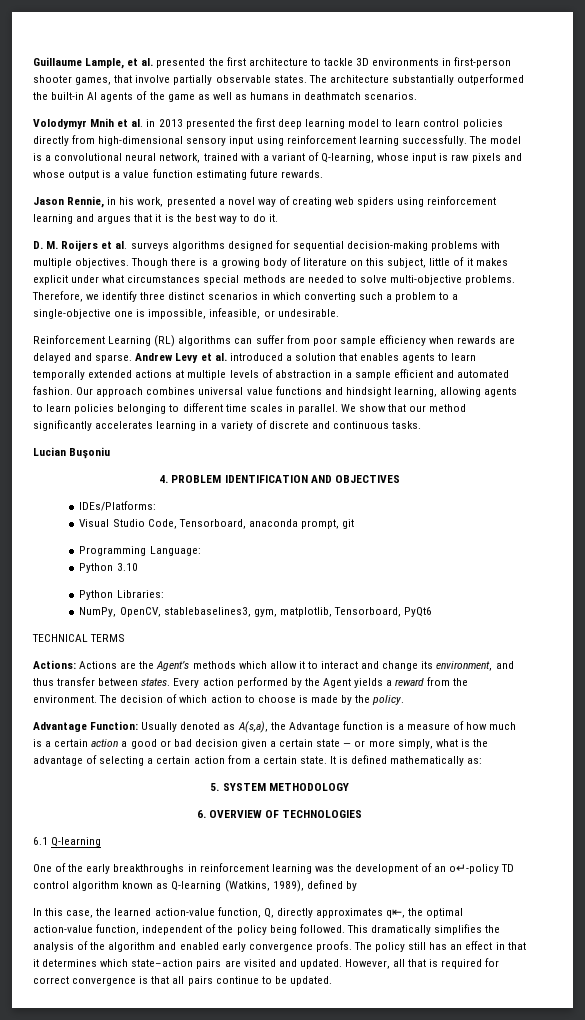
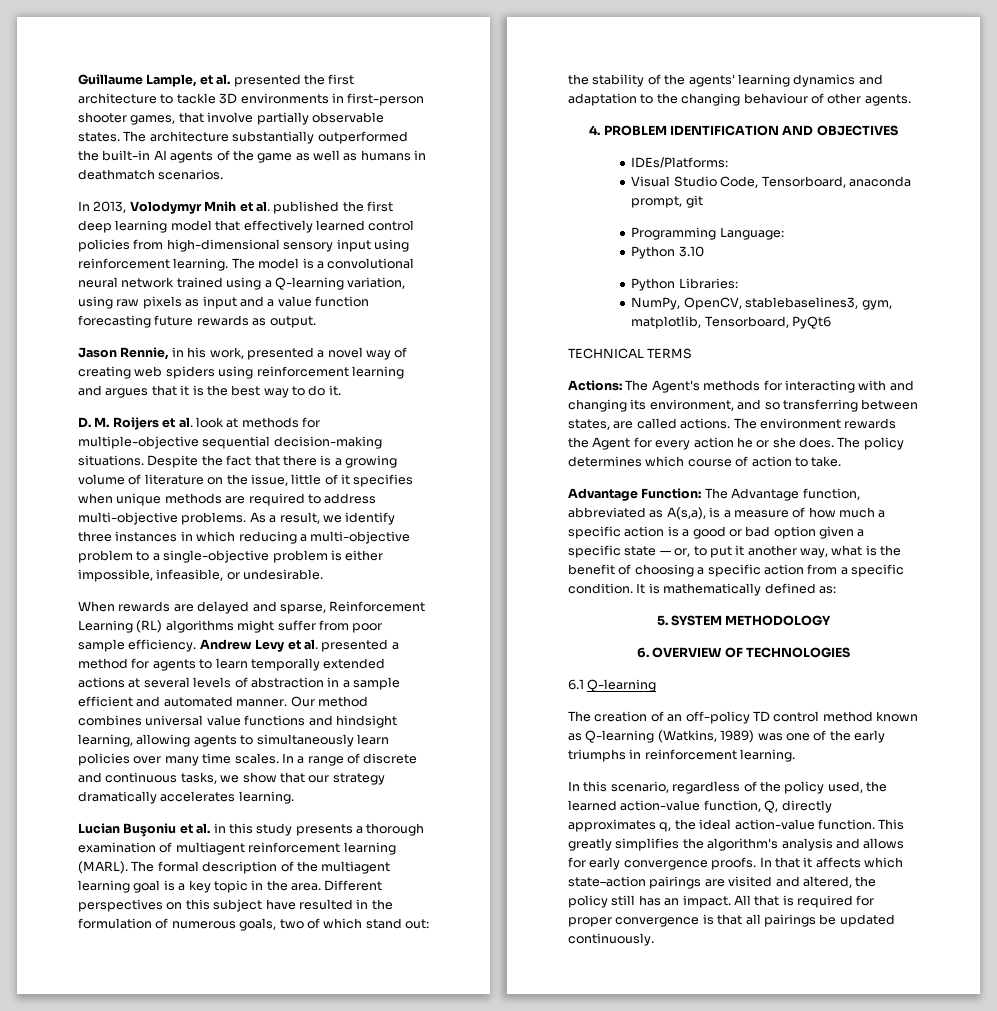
(418, 96) none -> [78,201,127,213] In 2013,
[146,119,235,129] in 2013 presented -> [273,201,340,214] published
[382,119,421,127] to learn -> [215,220,365,233] that effectively learned
[33,136,69,146] directly -> (130, 245) none
[358,135,467,146] learning successfully. -> [173,258,229,271] learning.
[159,152,522,163] [33,169,323,180] network, trained with a variant of Q-learning, whose input is raw pixels and whose output is a value function estimating future rewards. -> [121,277,406,290] [78,296,369,309] [78,315,316,328] network trained using a Q-learning variation, using raw pixels as input and a value function forecasting future rewards as output.
[130,240,501,251] [33,258,169,268] surveys algorithms designed for sequential decision-making problems with multiple objectives. Though -> [195,417,320,428] [78,436,382,449] [78,455,280,468] look at methods for multiple-objective sequential decision-making situations. Despite the fact that
[262,258,287,268] body -> [78,474,125,485] volume
[366,258,427,268] this subject, -> [226,474,288,486] the issue,
[475,258,508,266] [33,275,516,285] [32,291,393,302] makes explicit under what circumstances special methods are needed to solve multi-objective problems. Therefore, we identify three distinct scenarios in which converting such a -> [353,474,414,487] [78,493,377,506] [78,512,396,525] [78,531,411,544] specifies when unique methods are required to address multi-objective problems. As a result, we identify three instances in which reducing a multi-objective
[114,309,146,317] one is -> [272,550,384,563] problem is either
(339, 313) none -> [78,601,326,614] When rewards are delayed and sparse,
[234,338,253,344] can -> [237,620,275,633] might
[378,335,516,346] [33,353,400,363] efficiency when rewards are delayed and sparse. Andrew Levy et al. introduced a solution that enables -> [128,639,399,652] [78,658,150,669] efficiency. Andrew Levy et al. presented a method for
[187,370,227,380] multiple -> [143,677,190,688] several
[33,386,144,397] fashion. Our approach -> [236,696,368,707] manner. Our method
(43, 408) none -> [256,734,354,747] simultaneously
[117,403,467,414] [33,420,422,431] [33,447,111,459] belonging to different time scales in parallel. We show that our method significantly accelerates learning in a variety of discrete and continuous tasks. // Lucian Buşoniu -> [133,753,418,766] [78,772,385,785] [78,791,294,804] [78,823,425,837] [78,842,396,855] [78,861,391,874] [78,880,383,893] [78,899,393,912] [78,918,429,931] [568,74,883,87] [568,93,911,106] over many time scales. In a range of discrete and continuous tasks, we show that our strategy dramatically accelerates learning. // Lucian Buşoniu et al. in this study presents a thorough examination of multiagent reinforcement learning (MARL). The formal description of the multiagent learning goal is a key topic in the area. Different perspectives on this subject have resulted in the formulation of numerous goals, two of which stand out: the stability of the agents' learning dynamics and adaptation to the changing behaviour of other agents.
[79,661,514,671] [33,677,469,688] [33,694,405,705] [33,721,383,733] Actions are the Agent’s methods which allow it to interact and change its environment, and thus transfer between states. Every action performed by the Agent yields a reward from the environment. The decision of which action to choose is made by the policy. // Advantage Function: Usually denoted as A(s,a), the Advantage function -> [625,380,914,393] [568,399,919,412] [568,418,897,430] [568,437,904,450] [568,456,842,467] [568,488,860,501] [568,507,706,520] The Agent's methods for interacting with and changing its environment, and so transferring between states, are called actions. The environment rewards the Agent for every action he or she does. The policy determines which course of action to take. // Advantage Function: The Advantage function, abbreviated as A(s,a),
[33,739,119,747] is a certain action -> [878,510,886,518] [568,526,679,539] a specific action is
[194,739,238,747] decision -> [773,526,816,539] option
[279,739,314,747] certain -> [568,545,621,558] specific
[354,739,488,749] [33,755,465,766] or more simply, what is the advantage of selecting a certain action from a certain state. It is defined mathematically -> [674,545,902,558] [568,564,904,577] [568,583,816,596] or, to put it another way, what is the benefit of choosing a specific action from a specific condition. It is mathematically defined
[33,863,419,874] One of the early breakthroughs in reinforcement learning was the development -> [568,711,648,722] The creation
[449,864,500,874] o↵-policy -> [685,711,750,724] off-policy
[72,881,120,891] algorithm -> [822,711,873,722] method
[272,880,357,892] [33,908,94,918] 1989), defined by // In this case, -> [720,730,885,743] [568,749,796,762] [568,781,863,794] 1989) was one of the early triumphs in reinforcement learning. // In this scenario, regardless of the policy used,
[386,908,464,918] [33,924,501,935] [33,941,526,952] [33,959,406,969] q⇤, the optimal action-value function, independent of the policy being followed. This dramatically simplifies the analysis of the algorithm and enabled early convergence proofs. The policy still has an effect in that it determines which state–action pairs are visited and updated. However, all -> [659,819,905,832] [568,838,905,851] [568,857,903,870] [568,876,877,889] [568,895,751,908] q, the ideal action-value function. This greatly simplifies the algorithm's analysis and allows for early convergence proofs. In that it affects which state–action pairings are visited and altered, the policy still has an impact. All
[33,976,69,984] correct -> [568,917,612,927] proper
[187,976,332,986] pairs continue to be updated. -> [763,914,895,927] [568,933,654,946] pairings be updated continuously.

